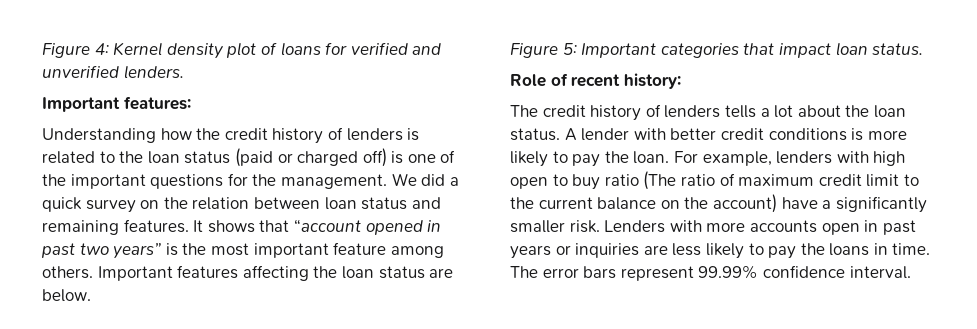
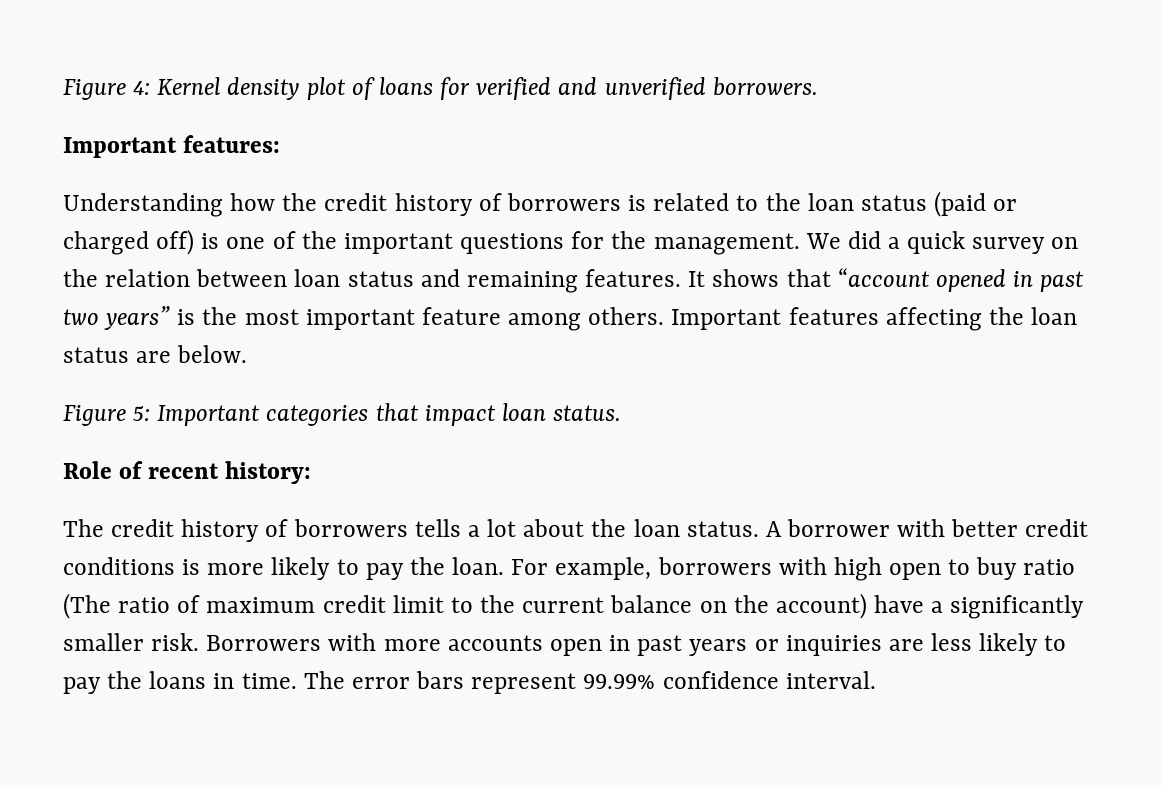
[123,65,184,79] lenders. -> [712,77,818,96] borrowers.
[346,128,403,141] lenders -> [506,193,621,211] borrowers
[664,105,721,118] lenders -> [293,519,408,537] borrowers
[581,128,630,141] lender -> [787,519,891,537] borrower
[776,151,833,164] lenders -> [657,557,772,575] borrowers
[604,220,666,233] Lenders -> [206,635,322,651] Borrowers

